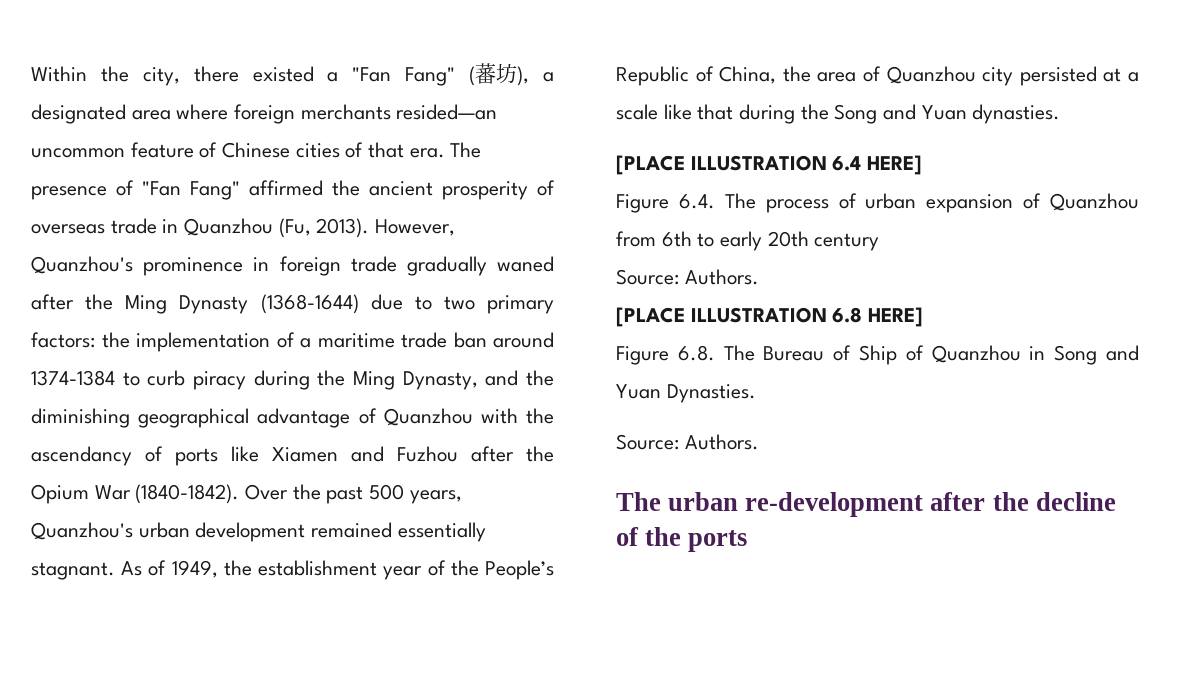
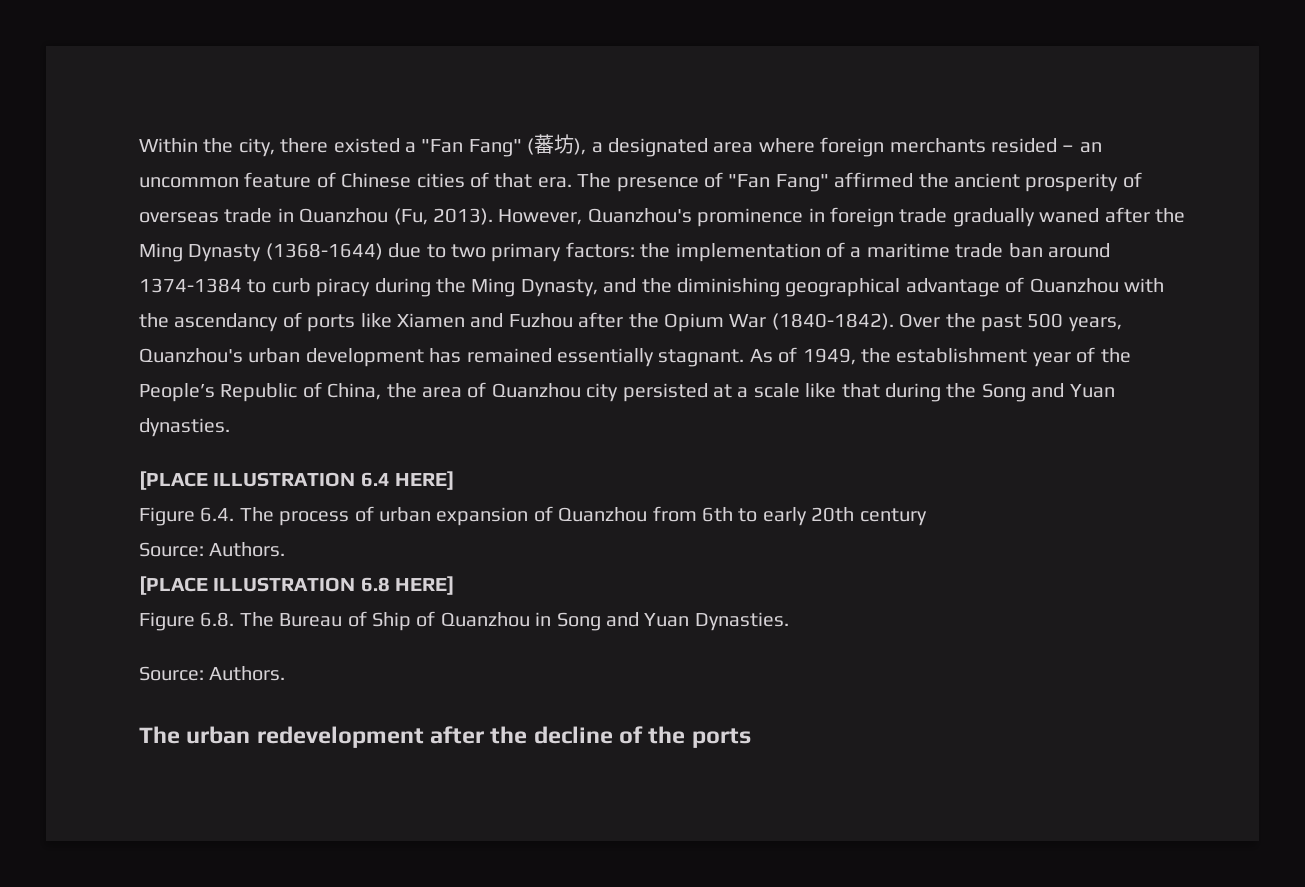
[396,104,498,120] resided—an -> [990,138,1102,153] resided – an
(306, 532) none -> [429,348,462,363] has
[745,492,924,517] re-development -> [256,726,424,748] redevelopment

